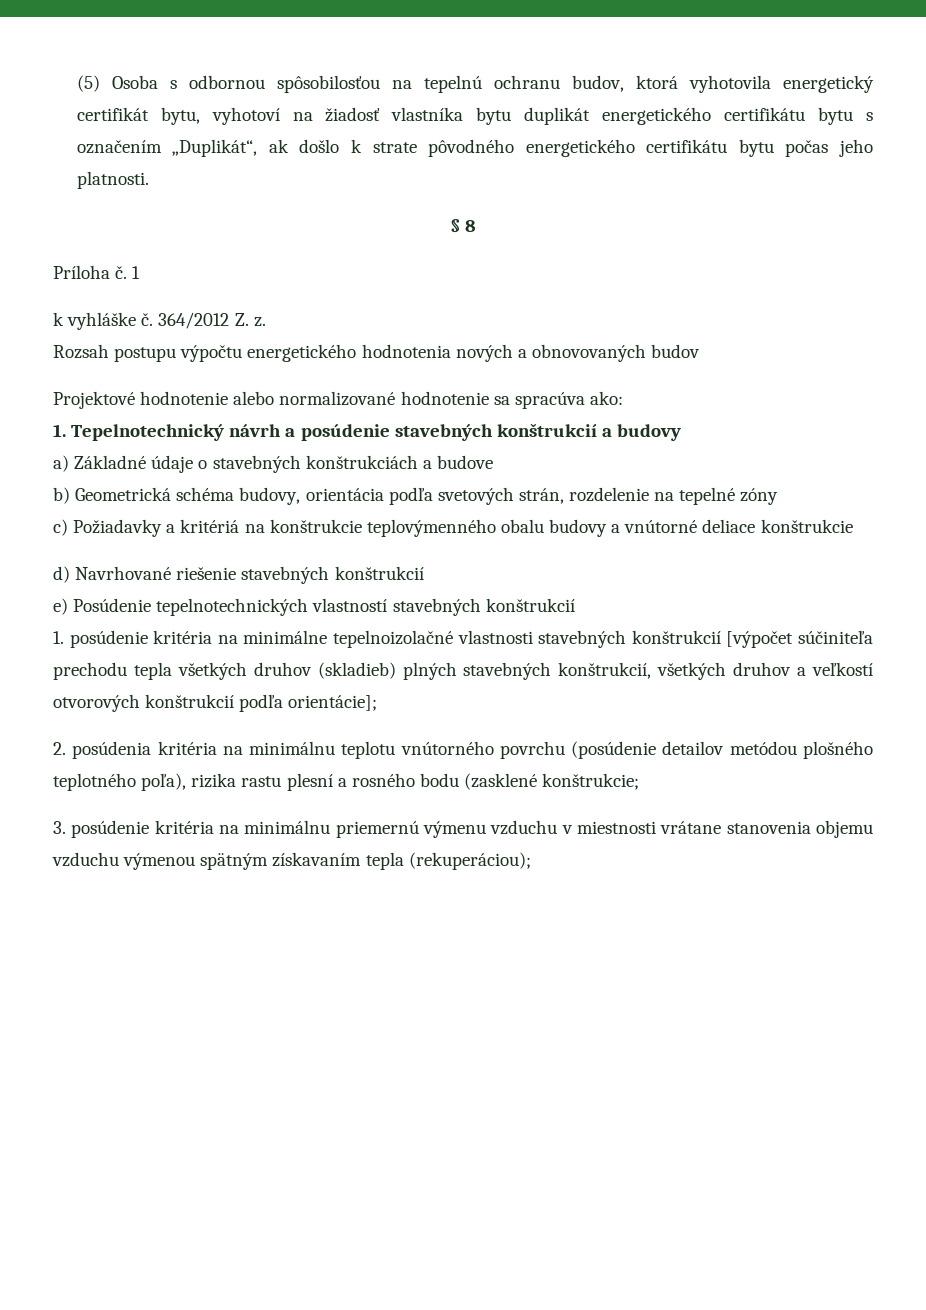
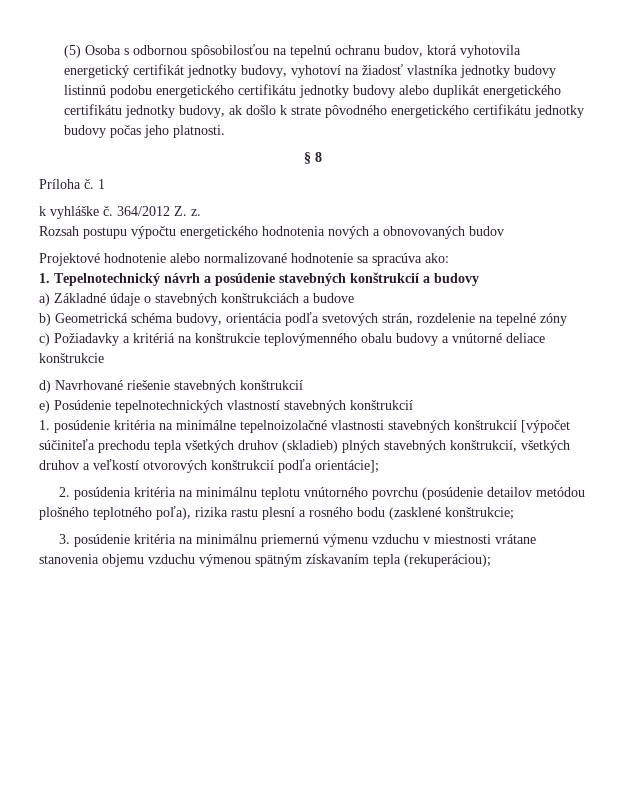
[160,107,200,125] bytu, -> [187,65,288,78] jednotky budovy,
[476,107,874,125] [76,139,258,157] bytu duplikát energetického certifikátu bytu s označením „Duplikát“, -> [460,65,557,78] [64,84,562,98] [64,104,226,118] jednotky budovy listinnú podobu energetického certifikátu jednotky budovy alebo duplikát energetického certifikátu jednotky budovy,
[738,139,774,157] bytu -> [534,105,585,118] [64,125,107,138] jednotky budovy

